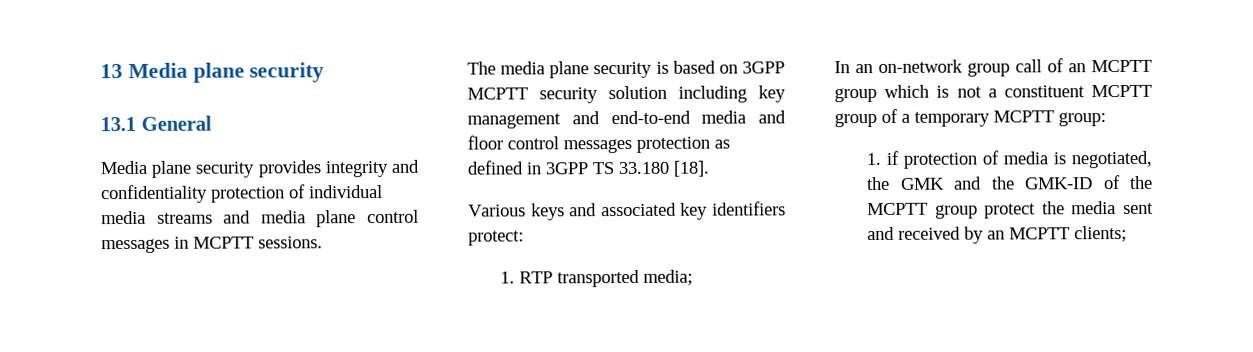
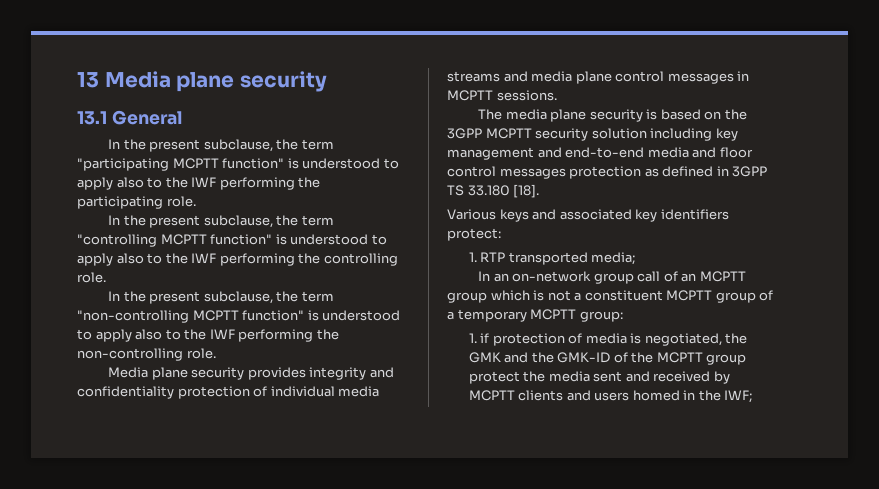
(212, 123) none -> [108,139,334,152] [77,158,399,171] [77,177,321,190] [77,196,196,209] [108,215,334,228] [77,234,387,247] [77,253,398,266] [77,272,106,283] [108,291,334,304] [77,310,401,323] [77,329,339,342] [77,348,216,361] // In the present subclause, the term "participating MCPTT function" is understood to apply also to the IWF performing the participating role. // In the present subclause, the term "controlling MCPTT function" is understood to apply also to the IWF performing the controlling role. // In the present subclause, the term "non-controlling MCPTT function" is understood to apply also to the IWF performing the non-controlling role.
(738, 69) none -> [724,109,747,120] the
[987,225,1128,243] an MCPTT clients; -> [468,390,753,403] MCPTT clients and users homed in the IWF;

